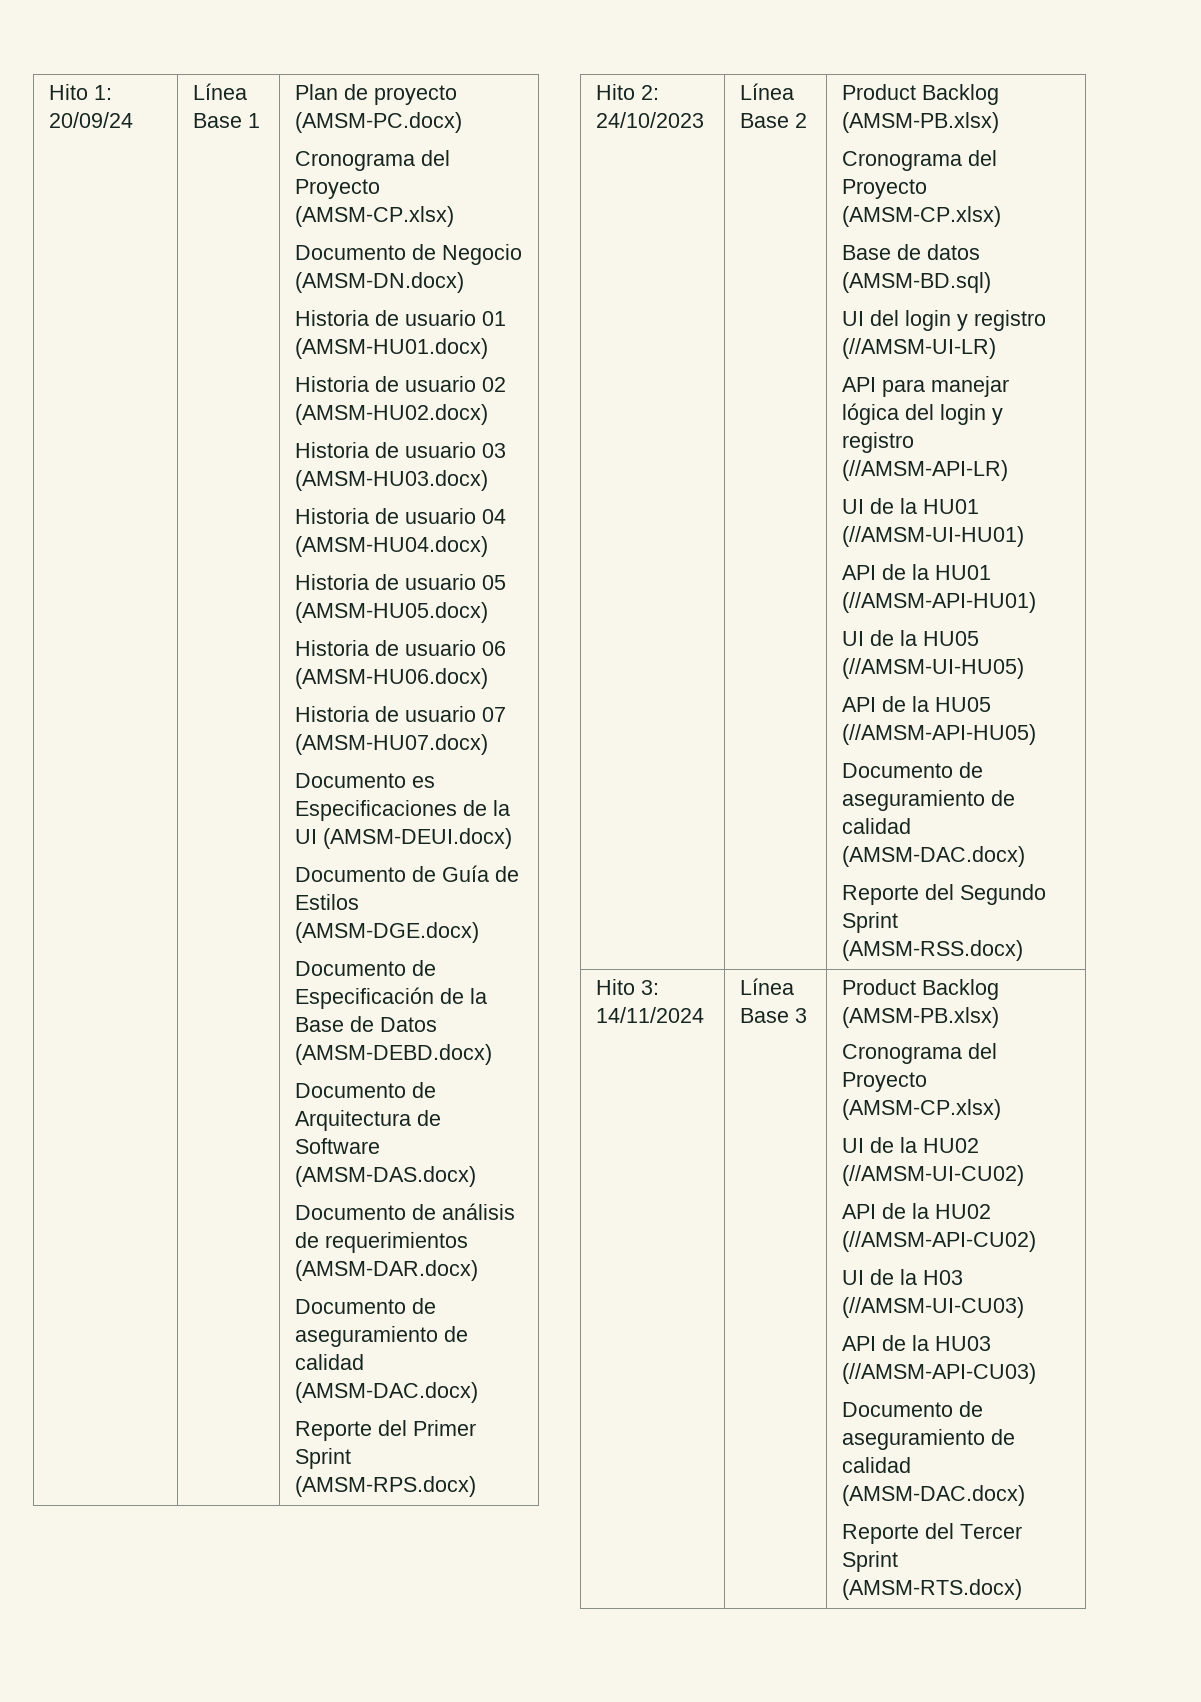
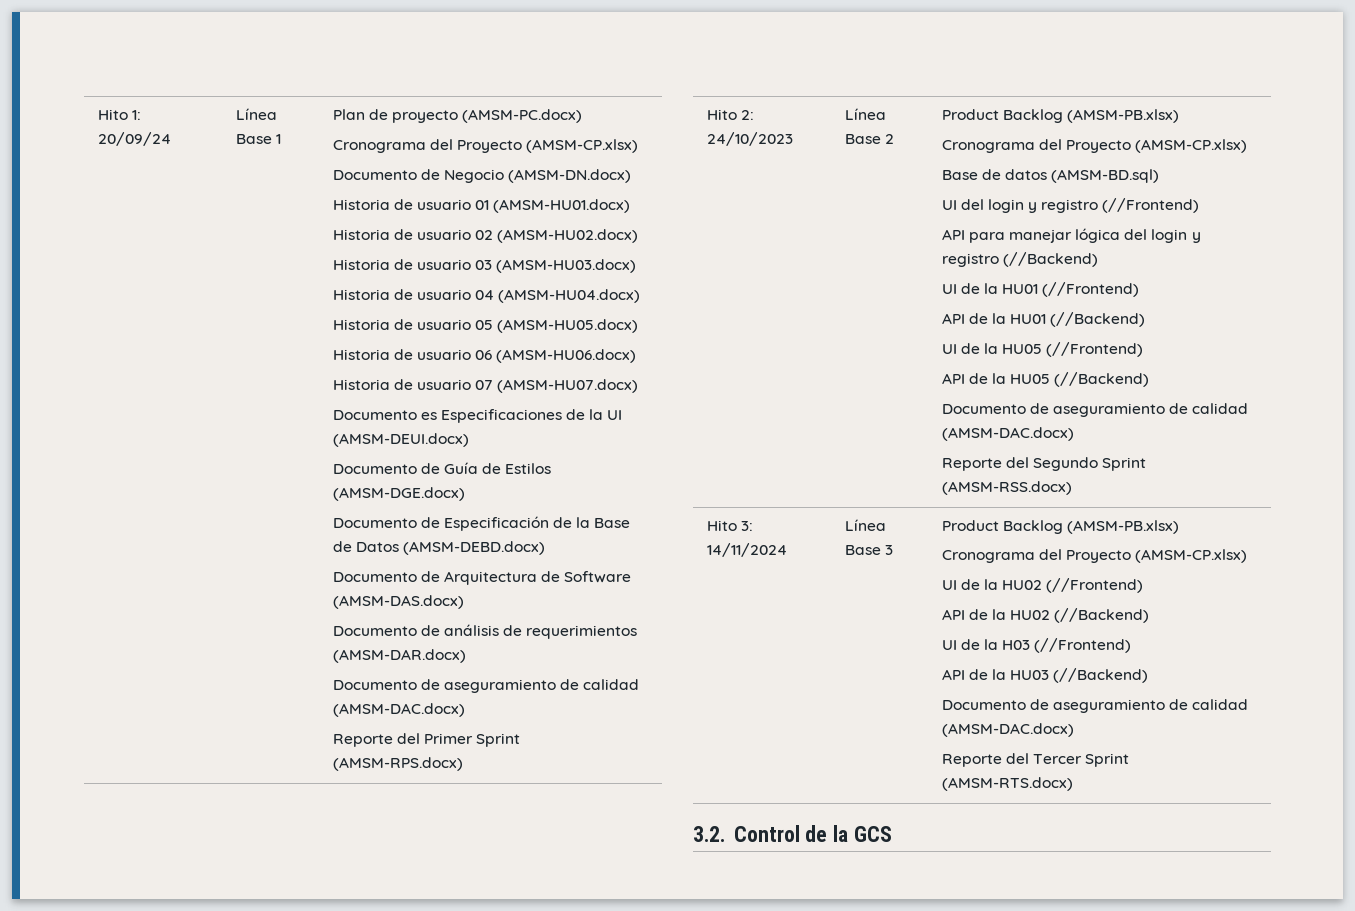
[841,338,996,359] (//AMSM-UI-LR) -> [1102,198,1200,213] (//Frontend)
[841,460,1008,481] (//AMSM-API-LR) -> [1002,252,1098,267] (//Backend)
[841,526,1024,547] (//AMSM-UI-HU01) -> [1042,282,1140,297] (//Frontend)
[841,592,1036,613] (//AMSM-API-HU01) -> [1050,312,1146,327] (//Backend)
[841,658,1024,679] (//AMSM-UI-HU05) -> [1046,342,1144,357] (//Frontend)
[841,724,1036,745] (//AMSM-API-HU05) -> [1054,372,1150,387] (//Backend)
[841,1165,1024,1186] (//AMSM-UI-CU02) -> [1046,578,1144,593] (//Frontend)
[841,1231,1036,1252] (//AMSM-API-CU02) -> [1054,608,1150,623] (//Backend)
[841,1297,1024,1318] (//AMSM-UI-CU03) -> [1034,638,1132,653] (//Frontend)
[841,1363,1036,1384] (//AMSM-API-CU03) -> [1053,668,1149,683] (//Backend)
(1022, 1589) none -> [693,825,892,842] // 3.2. Control de la GCS

